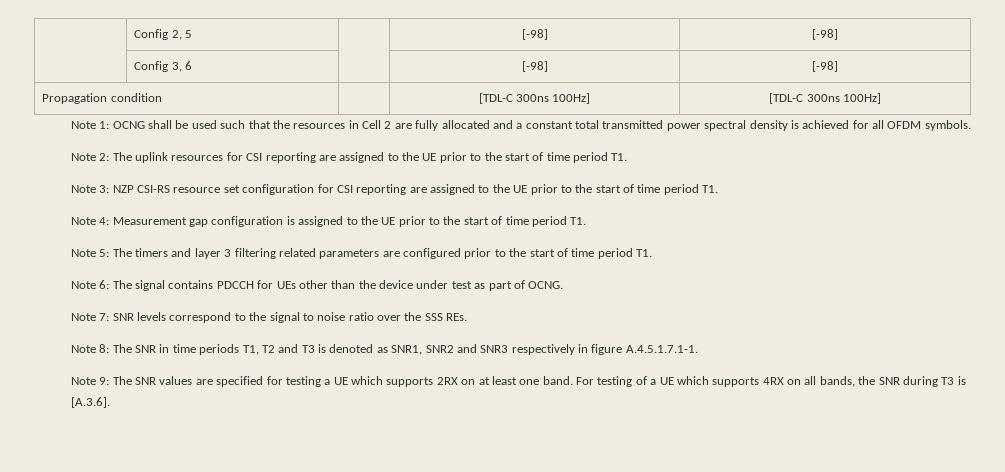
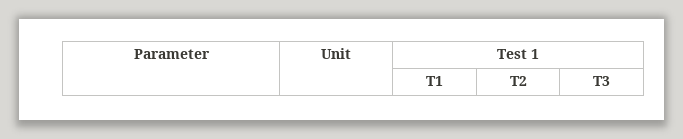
[134,29,193,40] [521,29,548,40] [812,29,838,40] [134,61,193,72] [521,61,548,72] [812,61,838,72] [42,93,162,104] [478,93,591,104] [769,93,881,104] [70,120,971,131] [70,152,628,163] [70,184,719,195] [70,216,587,227] [70,248,653,259] [70,280,564,291] [70,312,468,323] [70,344,698,355] [70,376,966,387] [70,397,110,408] | Config 2, 5 | | [-98] | [-98] // | Config 3, 6 | | [-98] | [-98] // Propagation condition | | [TDL-C 300ns 100Hz] | [TDL-C 300ns 100Hz] // Note 1: OCNG shall be used such that the resources in Cell 2 are fully allocated and a constant total transmitted power spectral density is achieved for all OFDM symbols. // Note 2: The uplink resources for CSI reporting are assigned to the UE prior to the start of time period T1. // Note 3: NZP CSI-RS resource set configuration for CSI reporting are assigned to the UE prior to the start of time period T1. // Note 4: Measurement gap configuration is assigned to the UE prior to the start of time period T1. // Note 5: The timers and layer 3 filtering related parameters are configured prior to the start of time period T1. // Note 6: The signal contains PDCCH for UEs other than the device under test as part of OCNG. // Note 7: SNR levels correspond to the signal to noise ratio over the SSS REs. // Note 8: The SNR in time periods T1, T2 and T3 is denoted as SNR1, SNR2 and SNR3 respectively in figure A.4.5.1.7.1-1. // Note 9: The SNR values are specified for testing a UE which supports 2RX on at least one band. For testing of a UE which supports 4RX on all bands, the SNR during T3 is [A.3.6]. -> [133,49,210,59] [321,48,351,59] [497,49,539,59] [426,76,443,86] [509,76,527,86] [593,76,610,86] Parameter | Unit | Test 1 // | | T1 | T2 | T3

